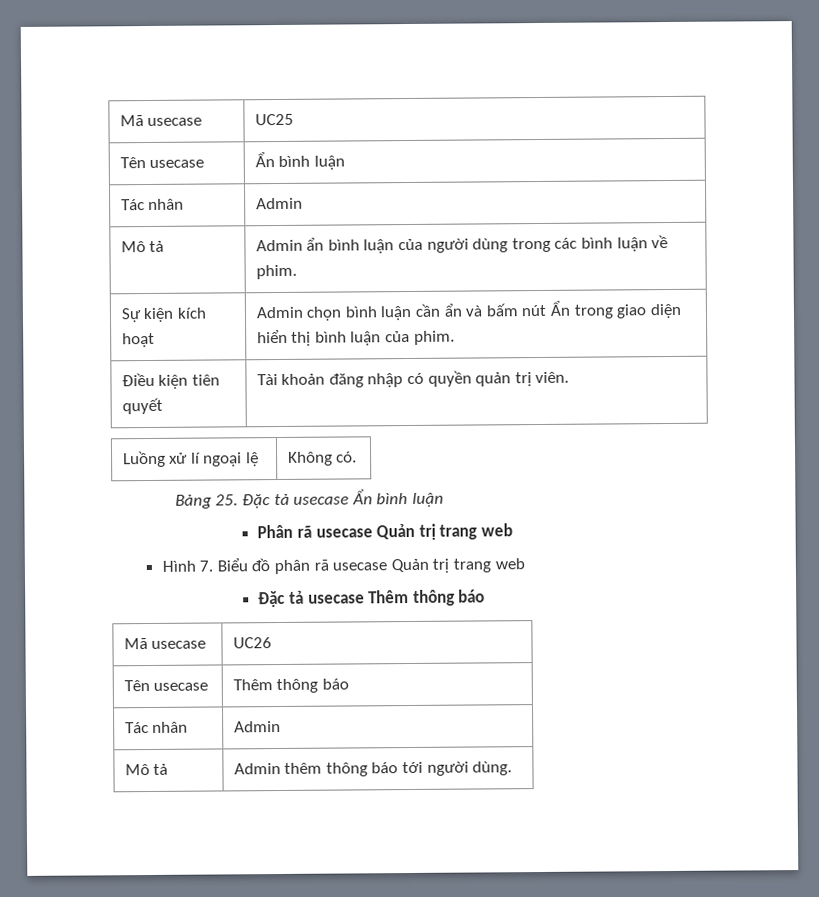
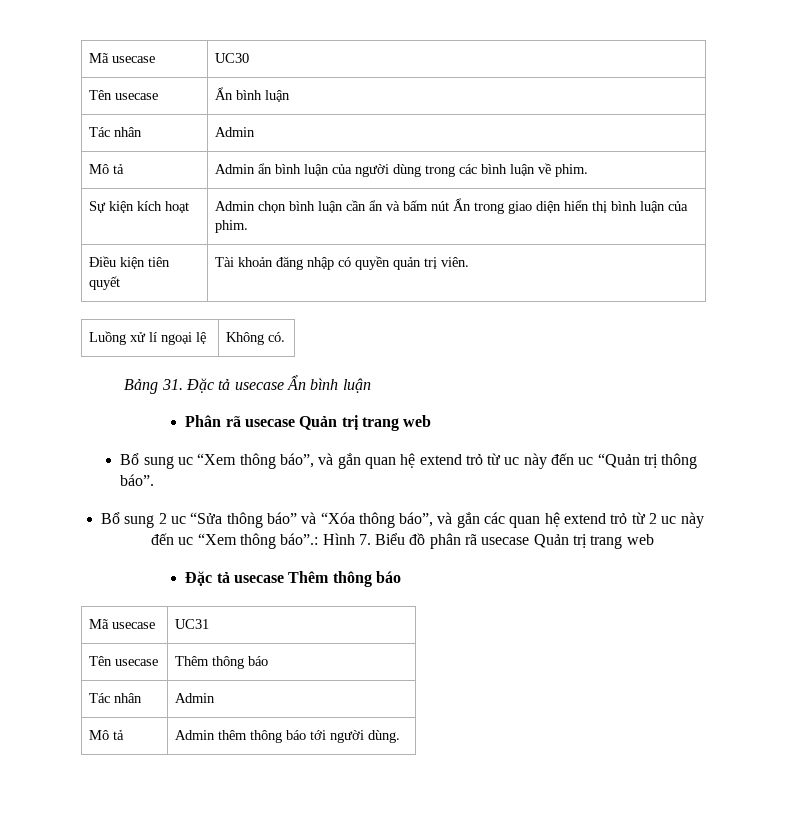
[119,115,203,127] [254,113,294,126] Mã usecase | UC25 -> [88,53,155,63] [214,53,249,63] Mã usecase | UC30
[215,494,239,506] 25. -> [161,379,183,390] 31.
(513, 530) none -> [120,453,698,469] [120,474,155,486] [100,512,704,528] [150,533,319,549] Bổ sung uc “Xem thông báo”, và gắn quan hệ extend trỏ từ uc này đến uc “Quản trị thông báo”. // Bổ sung 2 uc “Sửa thông báo” và “Xóa thông báo”, và gắn các quan hệ extend trỏ từ 2 uc này đến uc “Xem thông báo”.:
[232,637,272,649] UC26 -> [174,619,209,629] UC31

